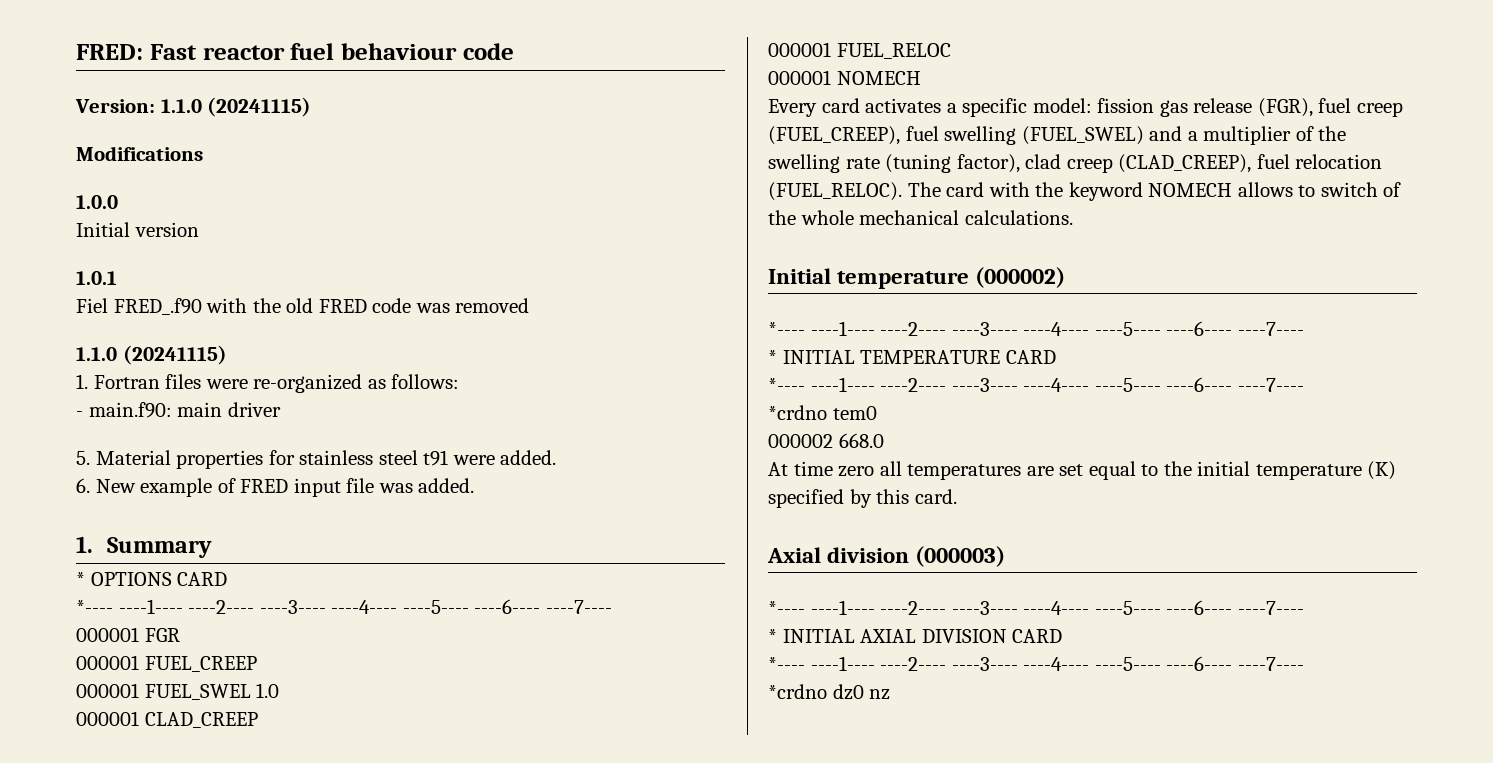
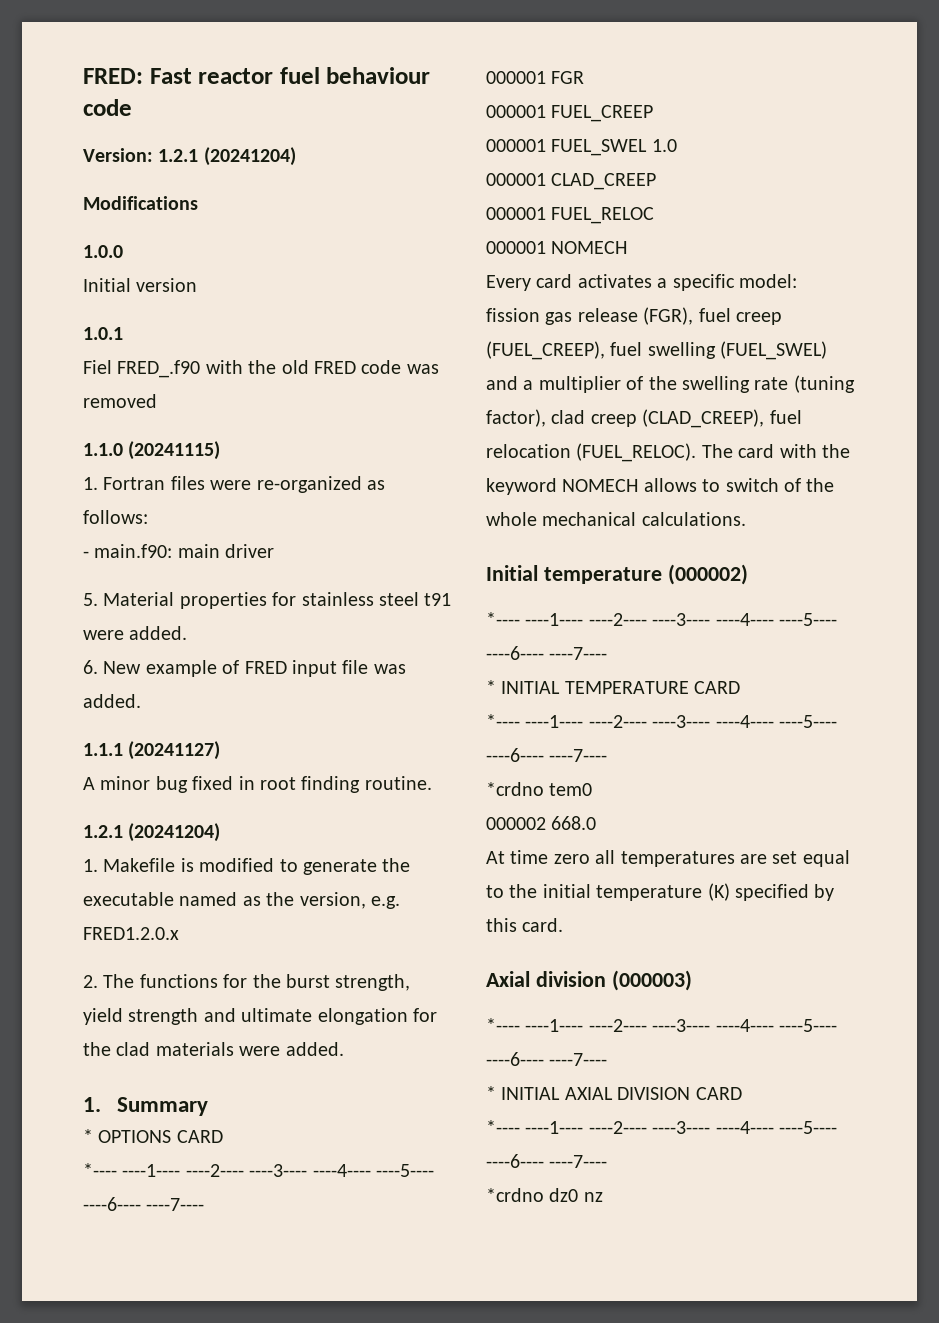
[160,97,312,117] 1.1.0 (20241115) -> [158,147,296,166] 1.2.1 (20241204)
(475, 485) none -> [83,741,221,760] [83,776,432,793] [83,823,221,842] [83,858,411,875] [83,892,400,909] [83,927,179,940] [83,974,411,991] [83,1008,437,1025] [83,1042,344,1056] // 1.1.1 (20241127) // A minor bug fixed in root finding routine. // 1.2.1 (20241204) // 1. Makefile is modified to generate the executable named as the version, e.g. FRED1.2.0.x // 2. The functions for the burst strength, yield strength and ultimate elongation for the clad materials were added.

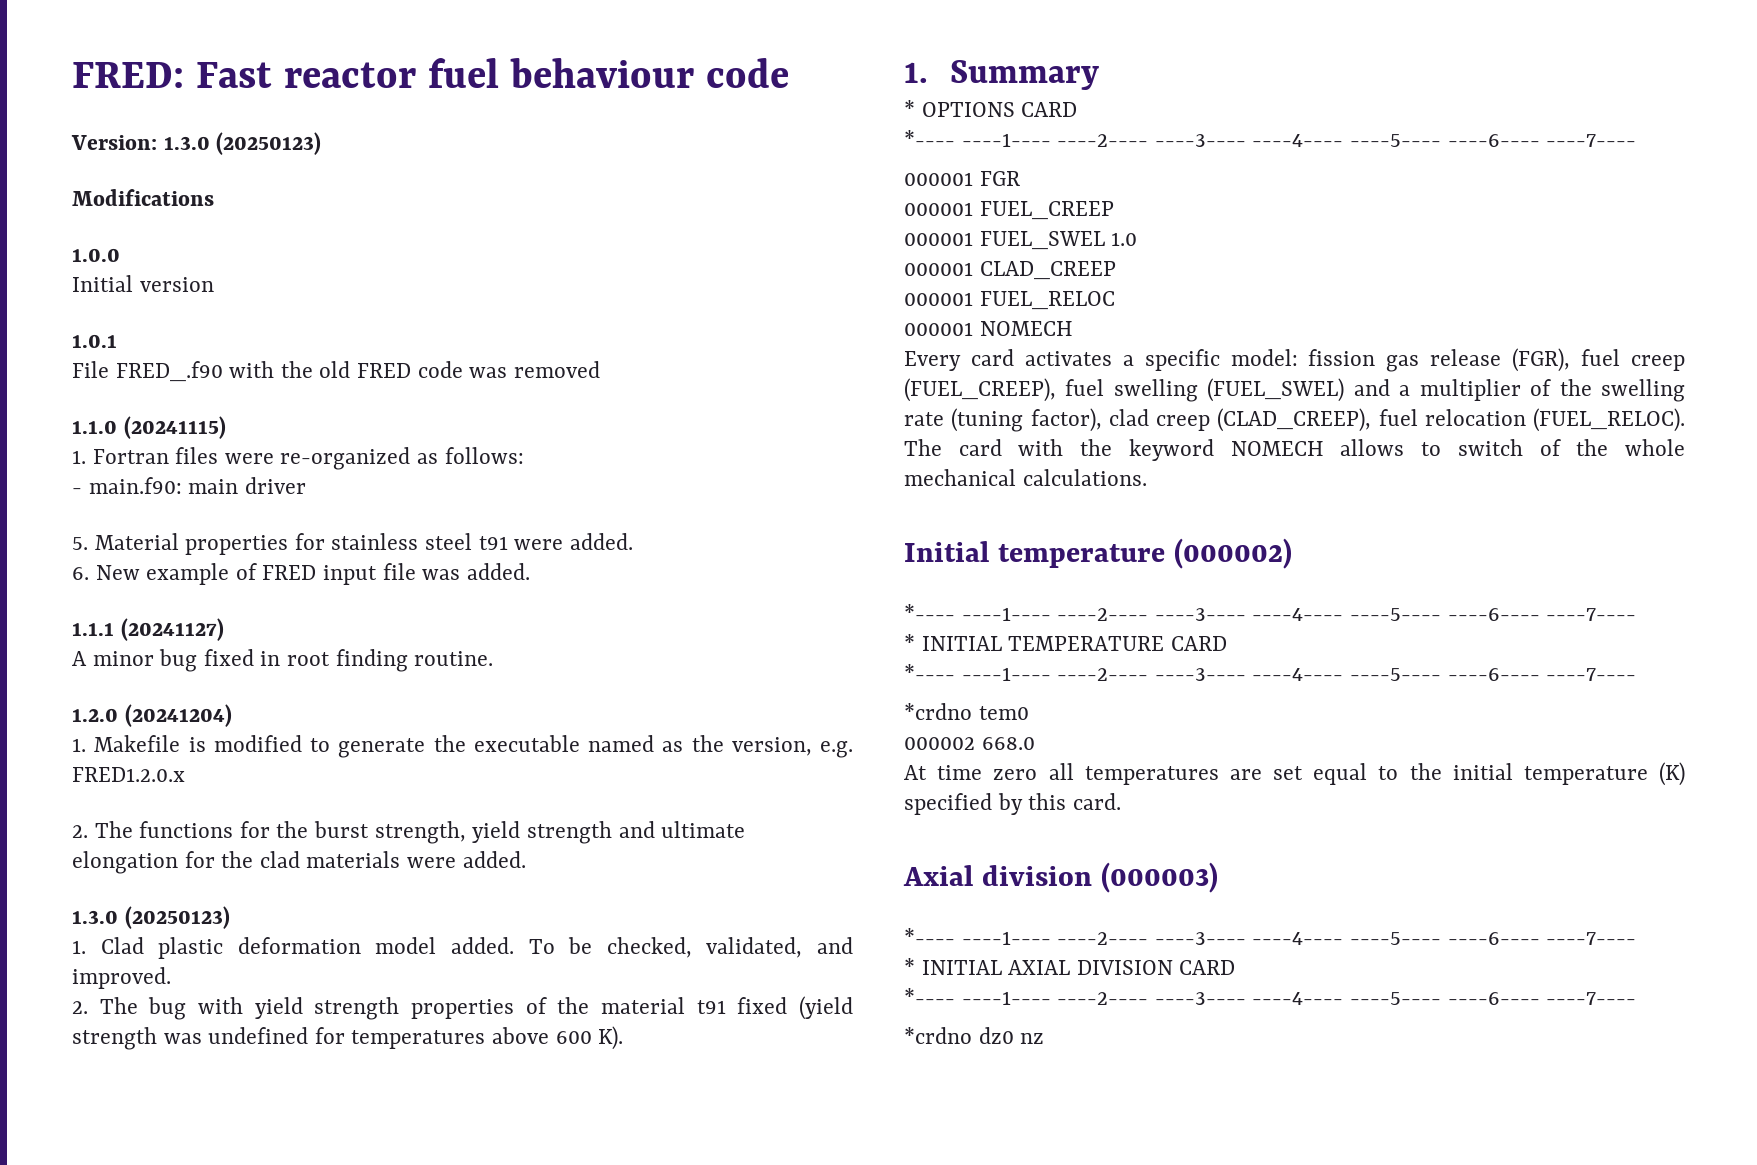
[158,147,296,166] 1.2.1 (20241204) -> [163,132,322,155] 1.3.0 (20250123)
[83,360,112,374] Fiel -> [72,361,109,378] File
[83,825,123,838] 1.2.1 -> [72,708,118,722] 1.2.0
(344, 1049) none -> [72,906,230,929] [72,937,854,959] [72,967,171,989] [72,996,853,1020] [72,1026,624,1050] // 1.3.0 (20250123) // 1. Clad plastic deformation model added. To be checked, validated, and improved. // 2. The bug with yield strength properties of the material t91 fixed (yield strength was undefined for temperatures above 600 K).

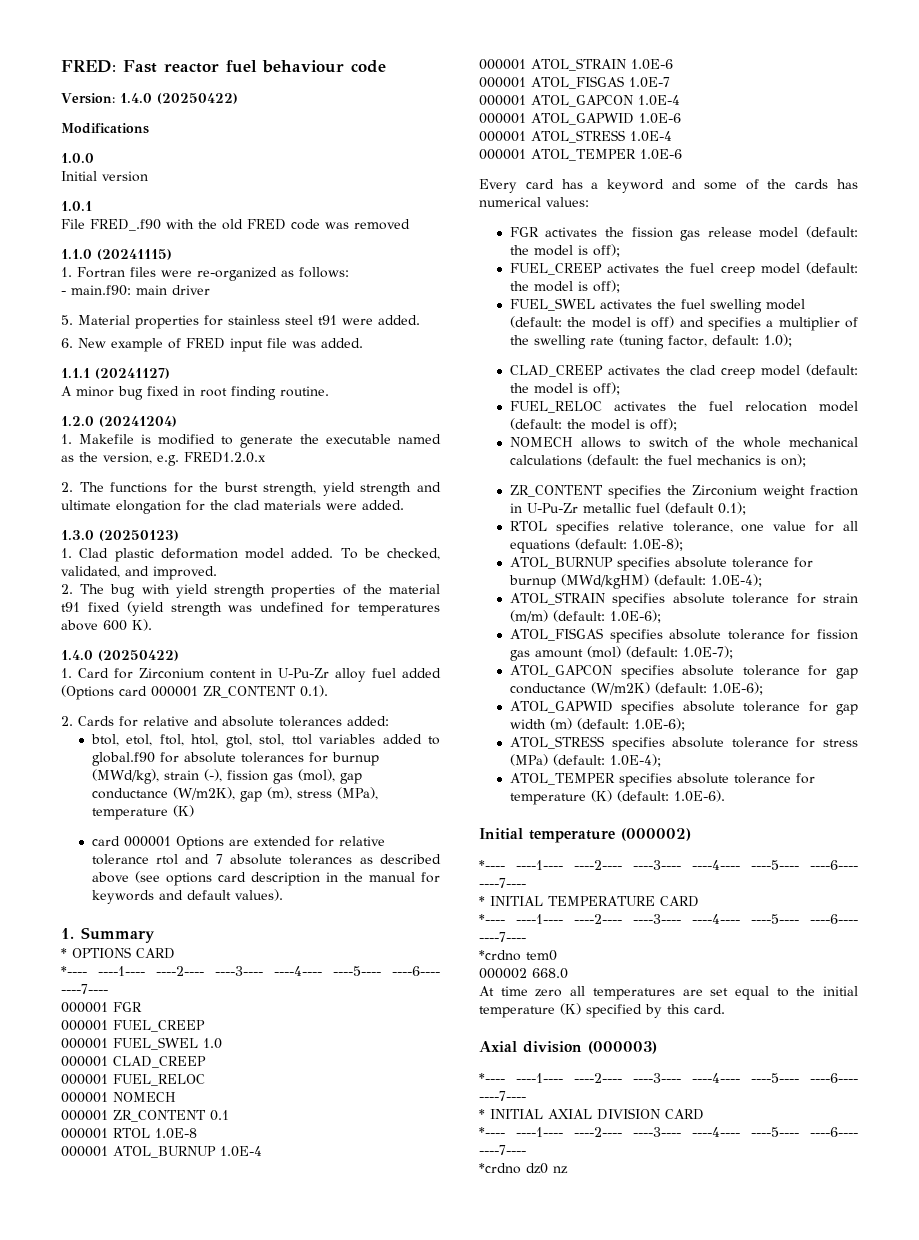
[163,132,322,155] 1.3.0 (20250123) -> [119,93,238,104] 1.4.0 (20250422)
(624, 1038) none -> [61,650,179,661] [61,668,442,682] [61,685,328,700] [61,716,389,727] [90,734,441,748] [91,752,379,766] [91,769,362,784] [91,787,378,802] [91,805,194,820] [91,836,385,850] [91,854,441,865] [91,871,440,886] [91,889,283,904] // 1.4.0 (20250422) // 1. Card for Zirconium content in U-Pu-Zr alloy fuel added (Options card 000001 ZR_CONTENT 0.1). // 2. Cards for relative and absolute tolerances added: // btol, etol, ftol, htol, gtol, stol, ttol variables added to global.f90 for absolute tolerances for burnup (MWd/kg), strain (-), fission gas (mol), gap conductance (W/m2K), gap (m), stress (MPa), temperature (K) // card 000001 Options are extended for relative tolerance rtol and 7 absolute tolerances as described above (see options card description in the manual for keywords and default values).
[904,348,1685,372] [904,378,1390,402] Every card activates a specific model: fission gas release (FGR), fuel creep (FUEL_CREEP), fuel swelling (FUEL_SWEL) and -> [61,1110,229,1122] [61,1128,197,1139] [61,1146,262,1158] [479,58,673,71] [479,76,670,89] [479,95,680,107] [479,113,681,125] [479,130,672,143] [479,149,682,161] [479,179,858,193] [479,197,589,207] [509,226,858,241] [509,244,620,257] [509,262,858,277] [509,280,620,293] [509,298,805,313] [509,316,761,331] 000001 ZR_CONTENT 0.1 // 000001 RTOL 1.0E-8 // 000001 ATOL_BURNUP 1.0E-4 // 000001 ATOL_STRAIN 1.0E-6 // 000001 ATOL_FISGAS 1.0E-7 // 000001 ATOL_GAPCON 1.0E-4 // 000001 ATOL_GAPWID 1.0E-6 // 000001 ATOL_STRESS 1.0E-4 // 000001 ATOL_TEMPER 1.0E-6 // Every card has a keyword and some of the cards has numerical values: // FGR activates the fission gas release model (default: the model is off); // FUEL_CREEP activates the fuel creep model (default: the model is off); // FUEL_SWEL activates the fuel swelling model (default: the model is off) and specifies
[1030,408,1685,432] [904,439,1214,461] factor), clad creep (CLAD_CREEP), fuel relocation (FUEL_RELOC). The card with the keyword -> [667,334,792,347] [509,364,858,379] [509,382,620,395] [509,401,858,413] [509,418,677,431] factor, default: 1.0); // CLAD_CREEP activates the clad creep model (default: the model is off); // FUEL_RELOC activates the fuel relocation model (default: the model is off); //
[1022,469,1147,486] calculations. -> [509,454,806,467] [509,485,858,499] [509,502,746,515] [509,521,858,535] [509,538,683,553] [509,557,813,571] [508,574,762,589] [509,592,858,607] [509,610,661,623] [509,628,858,643] [509,646,733,661] [509,665,858,679] [509,682,763,695] [509,701,858,715] [509,718,685,731] [509,736,858,751] [509,754,661,767] [509,773,815,787] [509,790,725,805] calculations (default: the fuel mechanics is on); // ZR_CONTENT specifies the Zirconium weight fraction in U-Pu-Zr metallic fuel (default 0.1); // RTOL specifies relative tolerance, one value for all equations (default: 1.0E-8); // ATOL_BURNUP specifies absolute tolerance for burnup (MWd/kgHM) (default: 1.0E-4); // ATOL_STRAIN specifies absolute tolerance for strain (m/m) (default: 1.0E-6); // ATOL_FISGAS specifies absolute tolerance for fission gas amount (mol) (default: 1.0E-7); // ATOL_GAPCON specifies absolute tolerance for gap conductance (W/m2K) (default: 1.0E-6); // ATOL_GAPWID specifies absolute tolerance for gap width (m) (default: 1.0E-6); // ATOL_STRESS specifies absolute tolerance for stress (MPa) (default: 1.0E-4); // ATOL_TEMPER specifies absolute tolerance for temperature (K) (default: 1.0E-6).

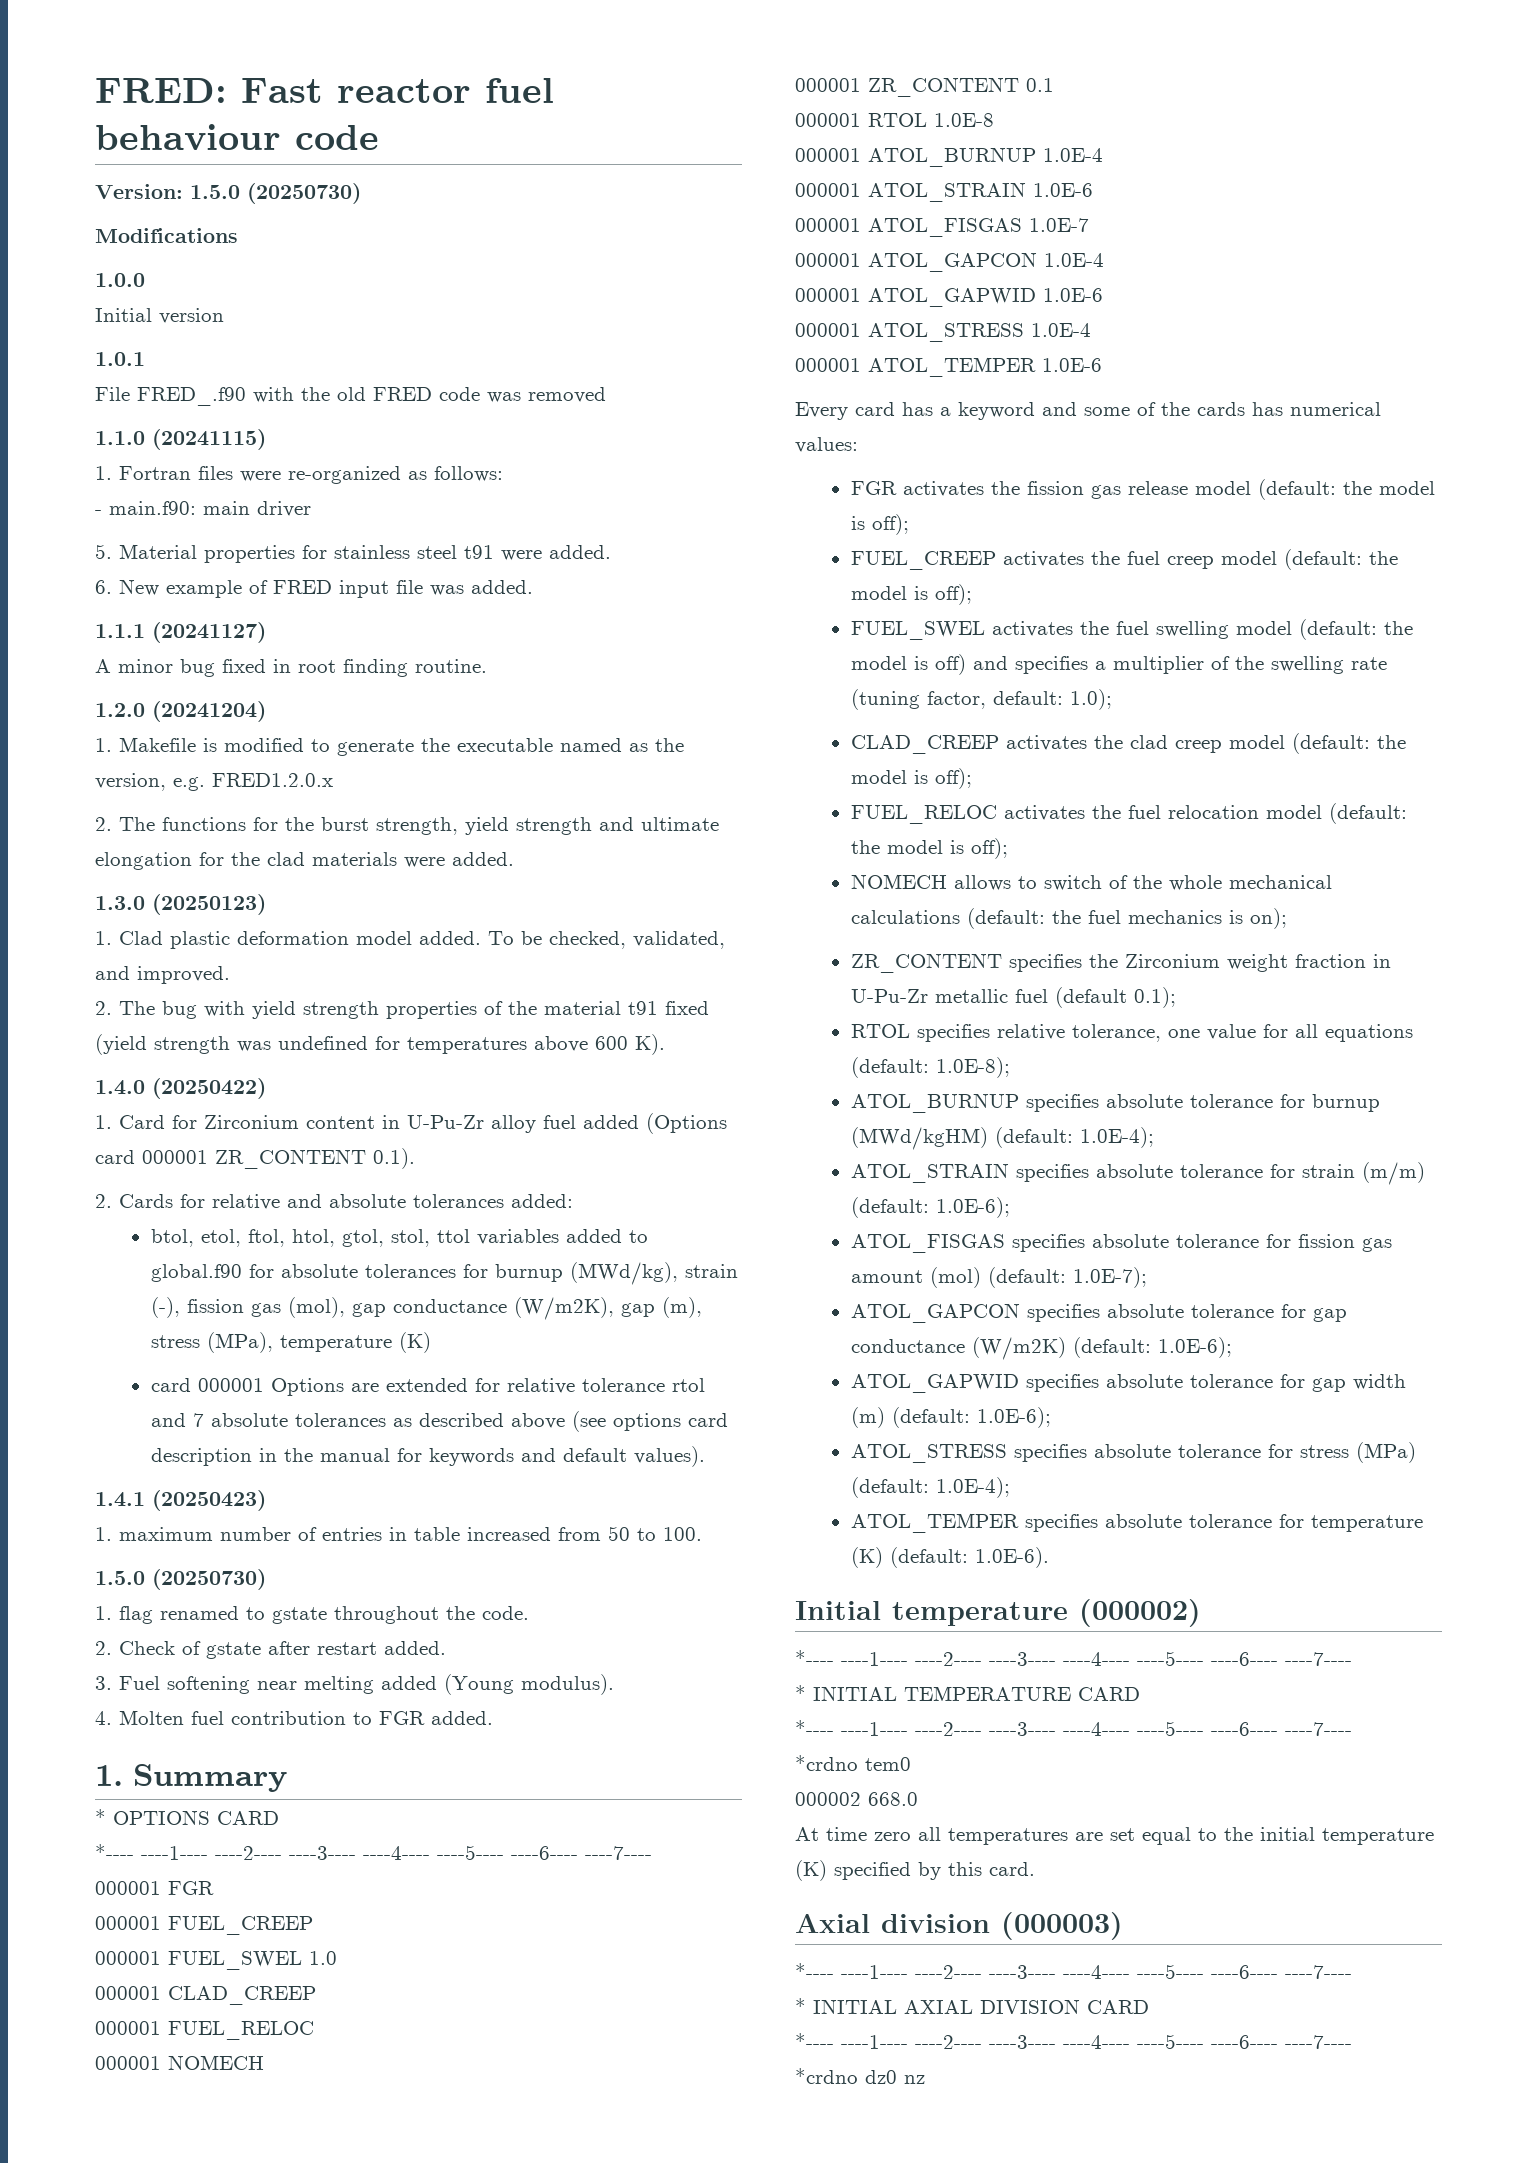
[119,93,238,104] 1.4.0 (20250422) -> [190,183,361,204] 1.5.0 (20250730)
(283, 895) none -> [95,1490,266,1511] [95,1526,702,1541] [95,1569,266,1590] [95,1606,529,1624] [95,1641,446,1659] [95,1674,614,1695] [95,1710,493,1725] // 1.4.1 (20250423) // 1. maximum number of entries in table increased from 50 to 100. // 1.5.0 (20250730) // 1. flag renamed to gstate throughout the code. // 2. Check of gstate after restart added. // 3. Fuel softening near melting added (Young modulus). // 4. Molten fuel contribution to FGR added.

